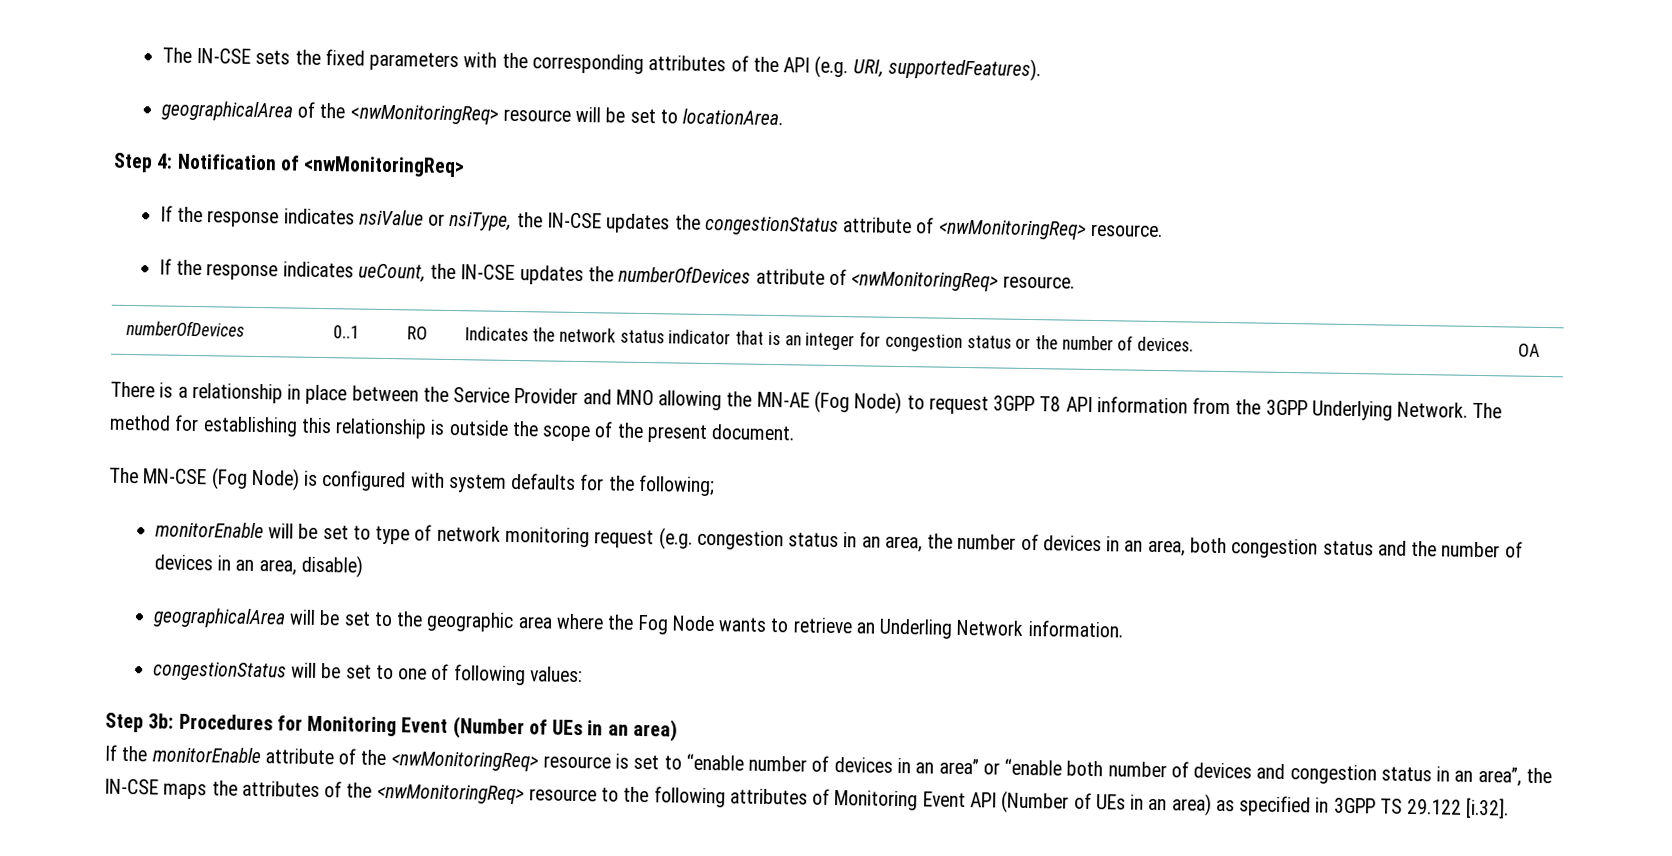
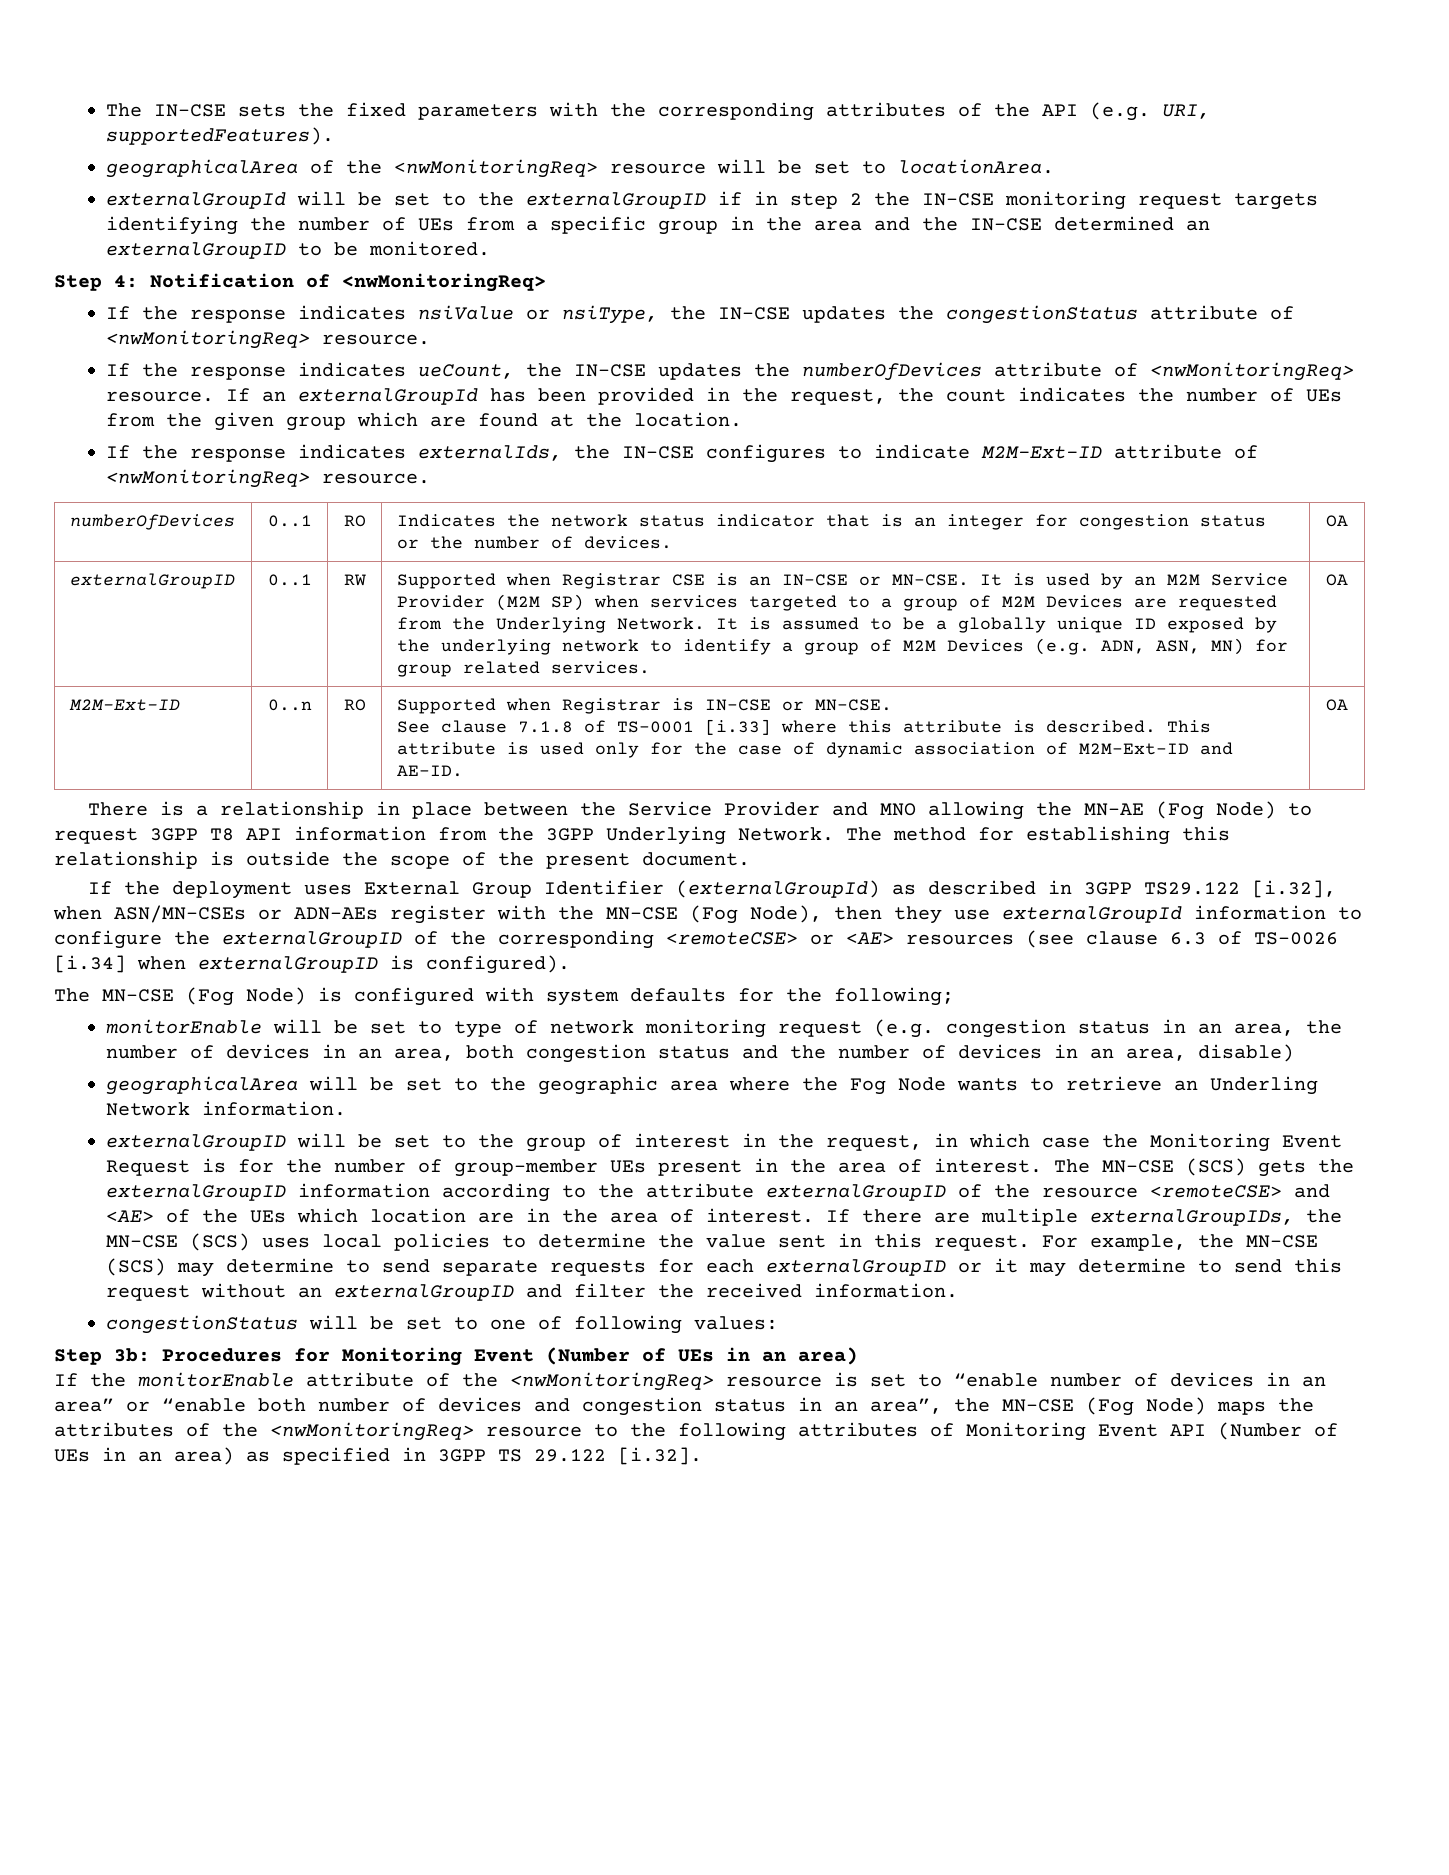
(784, 117) none -> [106,191,1319,210] [106,216,1211,235] [106,241,491,259] // externalGroupId will be set to the externalGroupID if in step 2 the IN-CSE monitoring request targets identifying the number of UEs from a specific group in the area and the IN-CSE determined an externalGroupID to be monitored.
(1076, 282) none -> [226,387,1343,405] [106,412,743,431] [106,444,1259,463] [106,469,431,488] If an externalGroupId has been provided in the request, the count indicates the number of UEs from the given group which are found at the location. // If the response indicates externalIds, the IN-CSE configures to indicate M2M-Ext-ID attribute of <nwMonitoringReq> resource.
(1540, 350) none -> [69,573,235,589] [267,574,312,586] [343,574,366,586] [396,573,1288,589] [396,594,1277,611] [396,617,1277,633] [396,638,1288,655] [396,661,650,677] [1326,574,1348,586] [68,699,180,711] [267,699,312,711] [343,699,366,711] [396,698,892,714] [396,719,1211,735] [396,742,1233,758] [396,765,463,777] [1326,699,1348,711] // externalGroupID | 0..1 | RW | Supported when Registrar CSE is an IN-CSE or MN-CSE. It is used by an M2M Service Provider (M2M SP) when services targeted to a group of M2M Devices are requested from the Underlying Network. It is assumed to be a globally unique ID exposed by the underlying network to identify a group of M2M Devices (e.g. ADN, ASN, MN) for group related services. | OA // M2M-Ext-ID | 0..n | RO | Supported when Registrar is IN-CSE or MN-CSE. // See clause 7.1.8 of TS-0001 [i.33] where this attribute is described. This attribute is used only for the case of dynamic association of M2M-Ext-ID and AE-ID. | OA
(796, 432) none -> [87,880,1336,899] [53,905,1362,924] [54,930,1338,949] [54,955,570,974] // If the deployment uses External Group Identifier (externalGroupId) as described in 3GPP TS29.122 [i.32], when ASN/MN-CSEs or ADN-AEs register with the MN-CSE (Fog Node), then they use externalGroupId information to configure the externalGroupID of the corresponding <remoteCSE> or <AE> resources (see clause 6.3 of TS-0026 [i.34] when externalGroupID is configured).
(1124, 629) none -> [106,1133,1343,1152] [106,1158,1355,1177] [106,1183,1331,1202] [106,1208,1343,1226] [106,1233,1319,1251] [106,1258,1343,1277] [106,1283,959,1301] // externalGroupID will be set to the group of interest in the request, in which case the Monitoring Event Request is for the number of group-member UEs present in the area of interest. The MN-CSE (SCS) gets the externalGroupID information according to the attribute externalGroupID of the resource <remoteCSE> and <AE> of the UEs which location are in the area of interest. If there are multiple externalGroupIDs, the MN-CSE (SCS) uses local policies to determine the value sent in this request. For example, the MN-CSE (SCS) may determine to send separate requests for each externalGroupID or it may determine to send this request without an externalGroupID and filter the received information.
[104,778,159,795] IN-CSE -> [1002,1397,1206,1416] MN-CSE (Fog Node)

